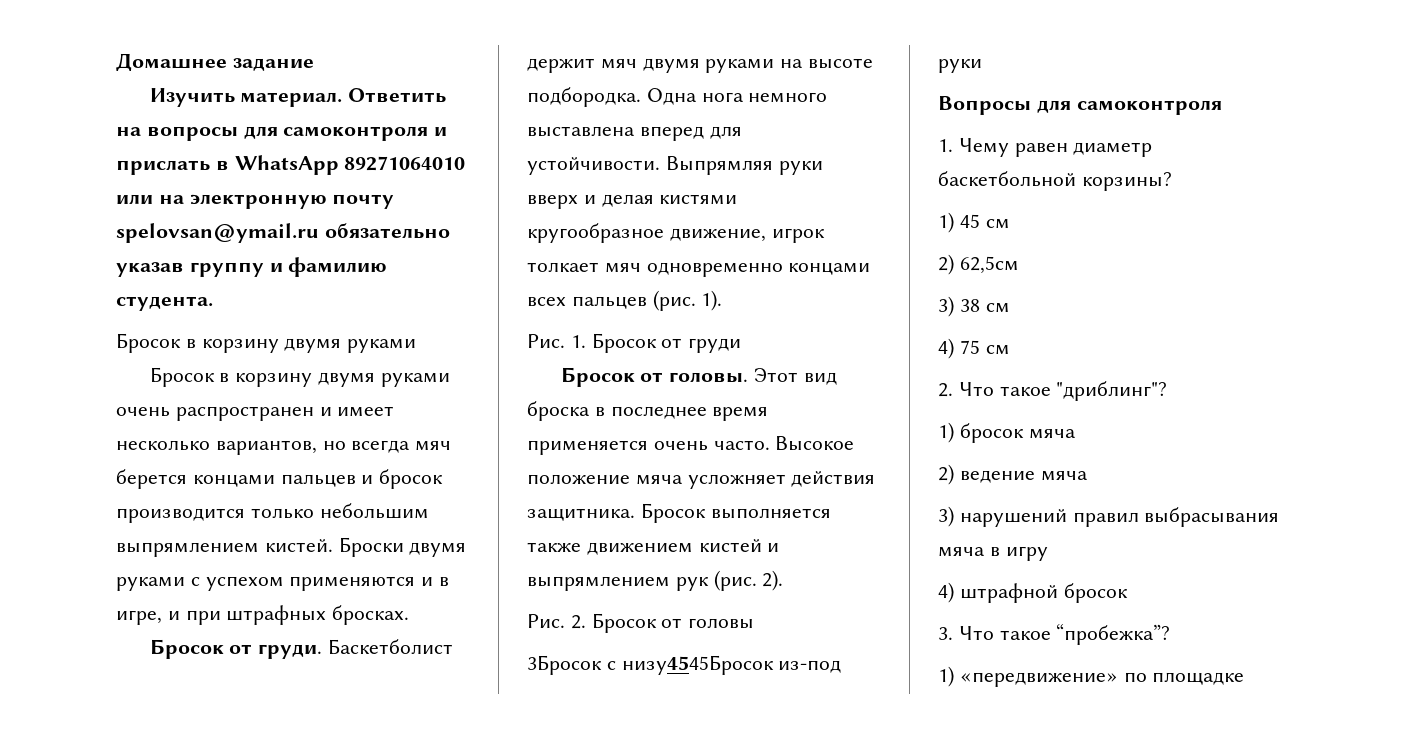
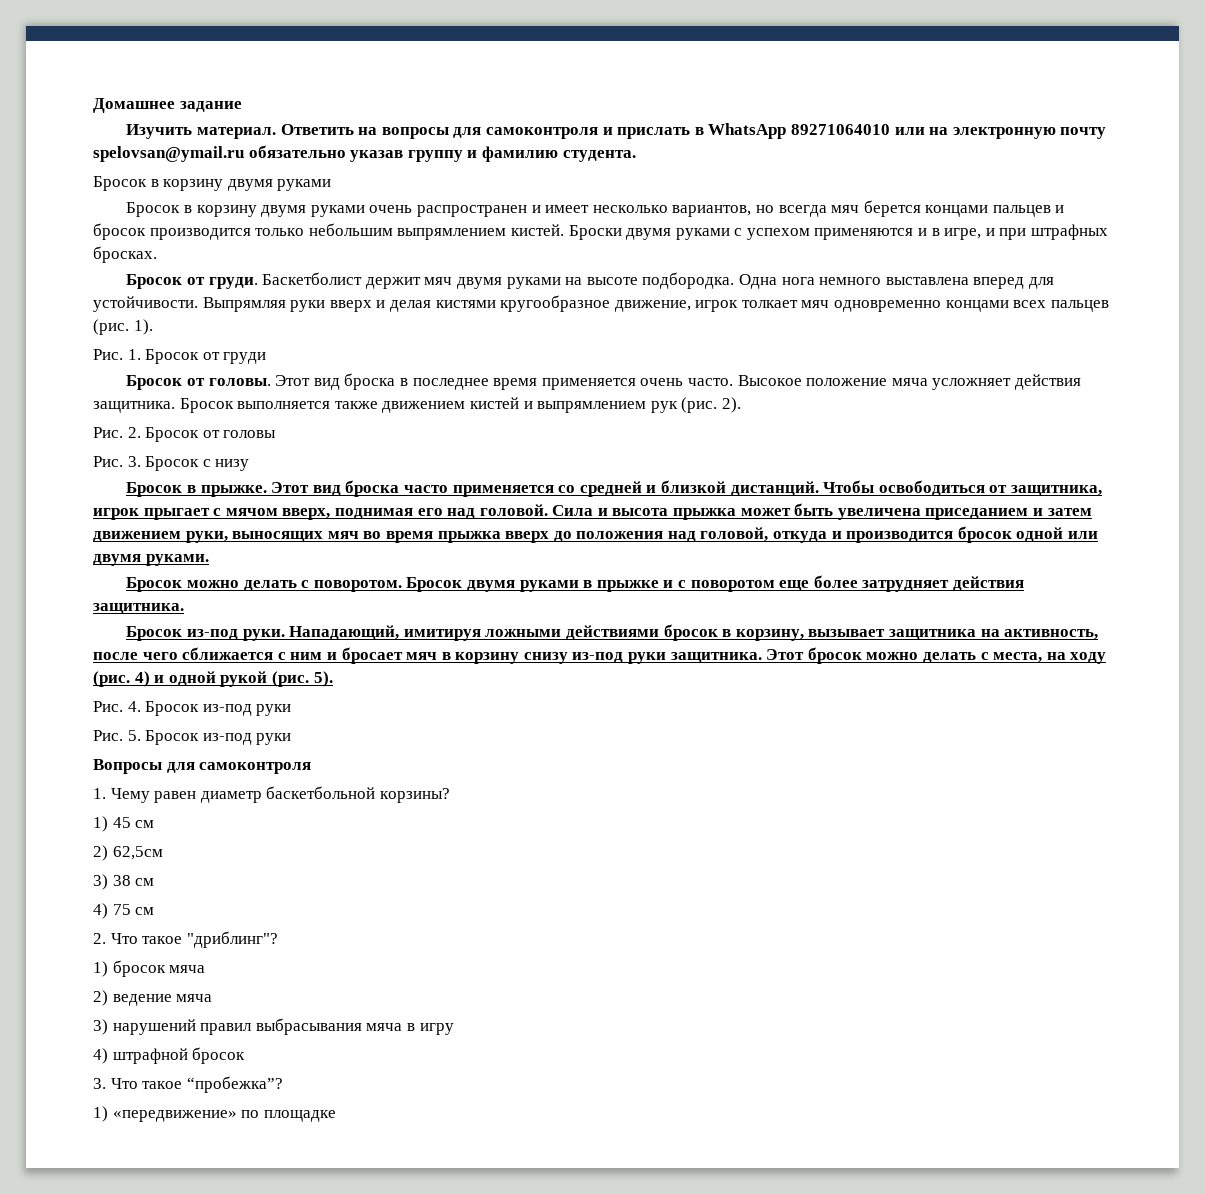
[527,655,774,675] 3Бросок с низу4545Бросок -> [93,456,250,471] [126,480,1102,497] [93,503,1092,520] [93,526,1099,543] [93,554,209,566] [126,575,1024,592] [93,603,184,614] [126,624,1099,641] [93,647,1107,664] [93,671,333,687] [93,701,292,716] [93,730,200,745] Рис. 3. Бросок с низу // Бросок в прыжке. Этот вид броска часто применяется со средней и близкой дистанций. Чтобы освободиться от защитника, игрок прыгает с мячом вверх, поднимая его над головой. Сила и высота прыжка может быть увеличена приседанием и затем движением руки, выносящих мяч во время прыжка вверх до положения над головой, откуда и производится бросок одной или двумя руками. // Бросок можно делать с поворотом. Бросок двумя руками в прыжке и с поворотом еще более затрудняет действия защитника. // Бросок из-под руки. Нападающий, имитируя ложными действиями бросок в корзину, вызывает защитника на активность, после чего сближается с ним и бросает мяч в корзину снизу из-под руки защитника. Этот бросок можно делать с места, на ходу (рис. 4) и одной рукой (рис. 5). // Рис. 4. Бросок из-под руки // Рис. 5. Бросок

